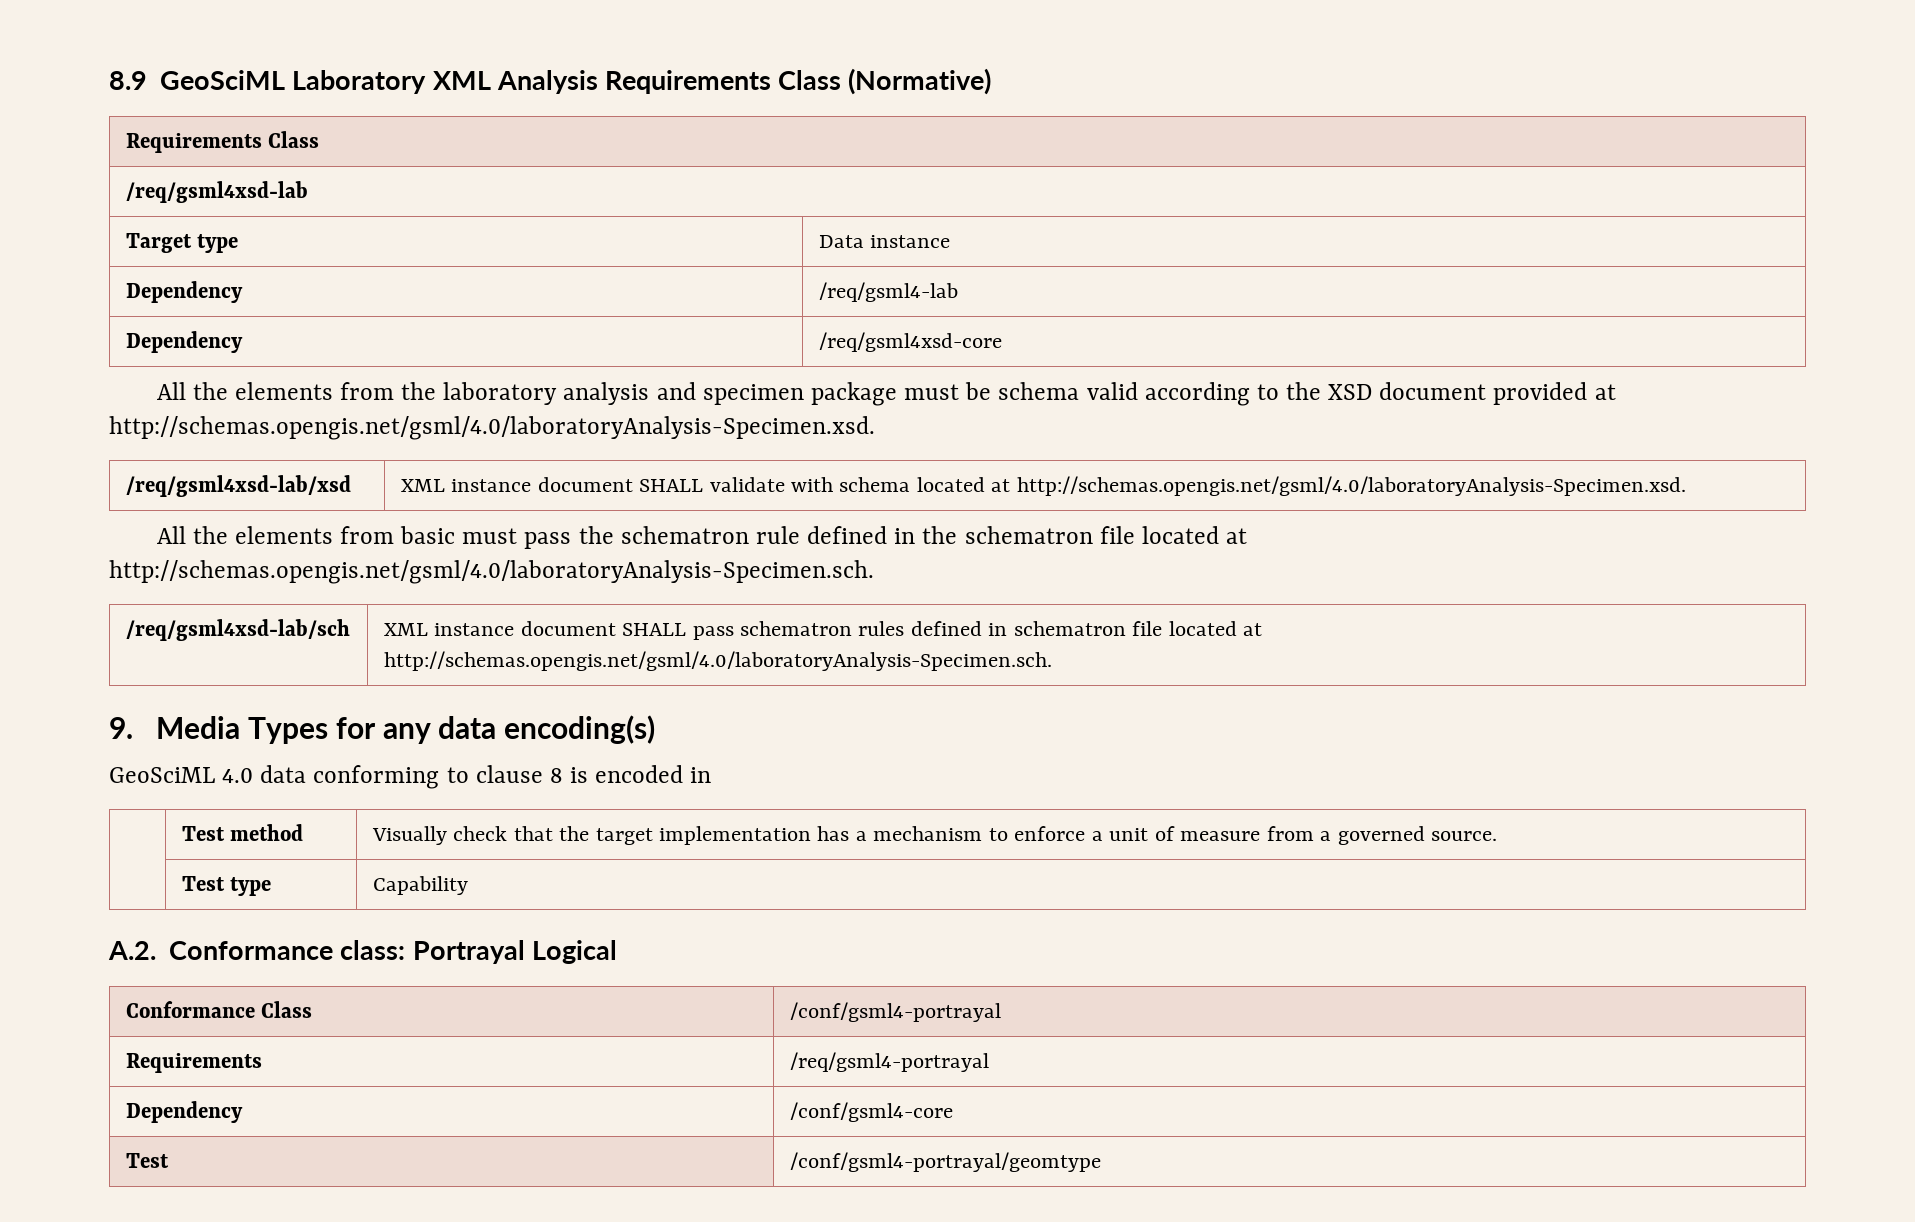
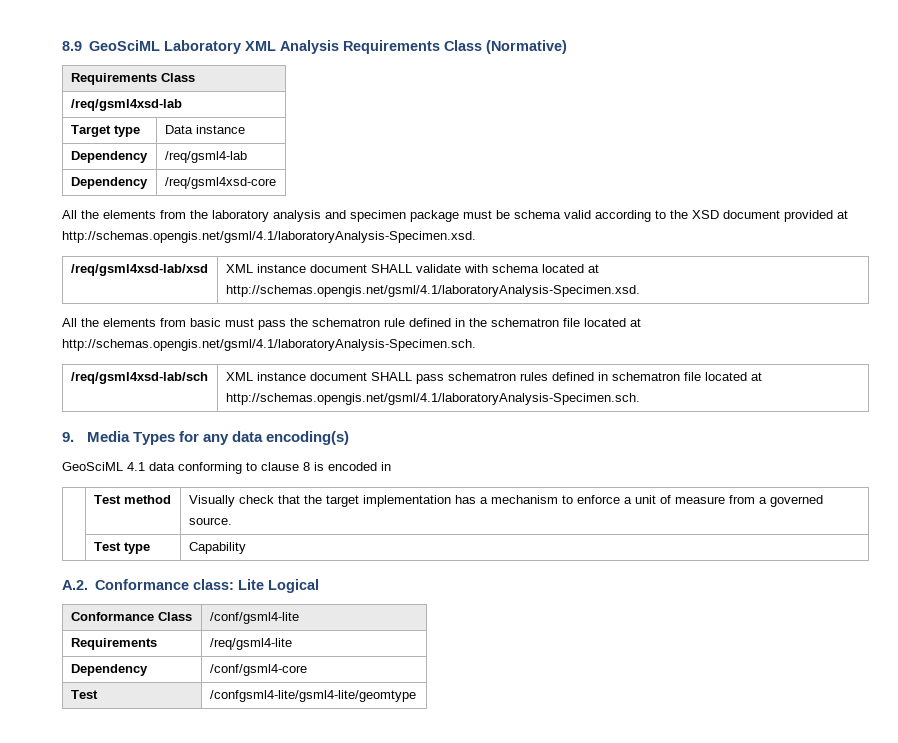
[109,416,875,440] http://schemas.opengis.net/gsml/4.0/laboratoryAnalysis-Specimen.xsd. -> [62,231,476,243] http://schemas.opengis.net/gsml/4.1/laboratoryAnalysis-Specimen.xsd.
[1016,476,1686,496] http://schemas.opengis.net/gsml/4.0/laboratoryAnalysis-Specimen.xsd. -> [225,285,640,297] http://schemas.opengis.net/gsml/4.1/laboratoryAnalysis-Specimen.xsd.
[109,560,874,584] http://schemas.opengis.net/gsml/4.0/laboratoryAnalysis-Specimen.sch. -> [62,339,476,351] http://schemas.opengis.net/gsml/4.1/laboratoryAnalysis-Specimen.sch.
[383,651,1052,671] http://schemas.opengis.net/gsml/4.0/laboratoryAnalysis-Specimen.sch. -> [225,393,640,405] http://schemas.opengis.net/gsml/4.1/laboratoryAnalysis-Specimen.sch.
[222,768,254,783] 4.0 -> [127,462,145,471] 4.1
[412,940,525,964] Portrayal -> [237,579,264,590] Lite
[789,1002,1001,1022] /conf/gsml4-portrayal -> [209,612,299,624] /conf/gsml4-lite
[789,1052,989,1072] /req/gsml4-portrayal -> [209,638,292,650] /req/gsml4-lite
[789,1152,1101,1172] /conf/gsml4-portrayal/geomtype -> [209,690,416,702] /confgsml4-lite/gsml4-lite/geomtype

